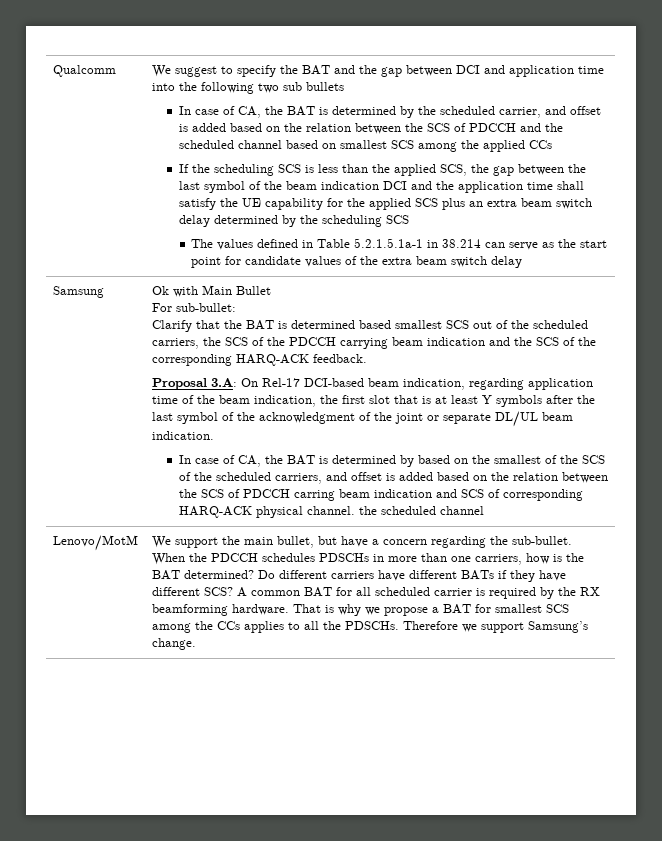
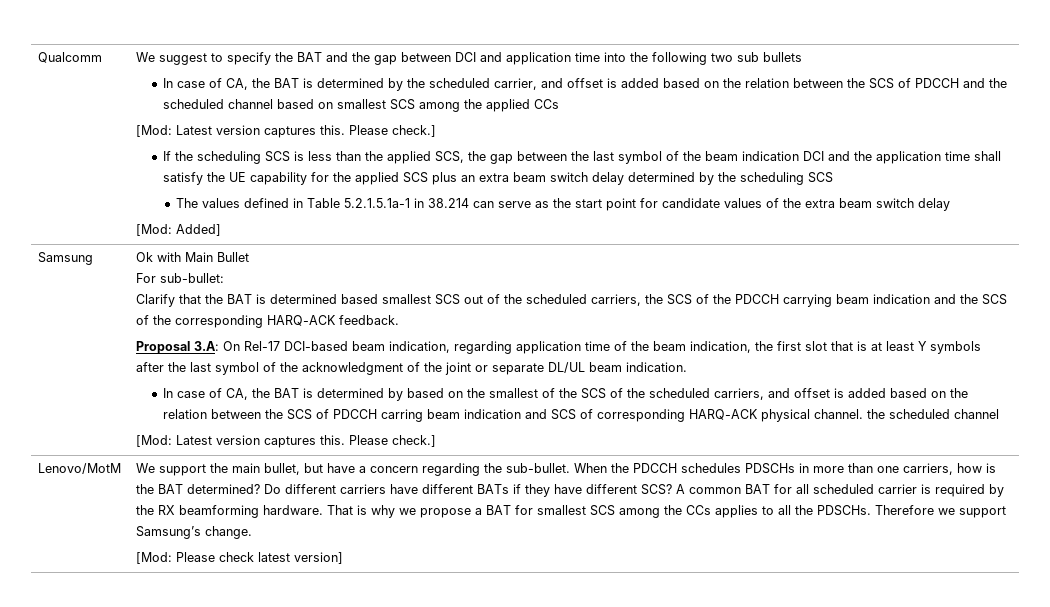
(552, 144) none -> [136,125,437,138] // [Mod: Latest version captures this. Please check.]
(523, 262) none -> [136,224,222,236] // [Mod: Added]
(484, 510) none -> [136,435,437,448] // [Mod: Latest version captures this. Please check.]
(196, 644) none -> [136,552,344,564] // [Mod: Please check latest version]

